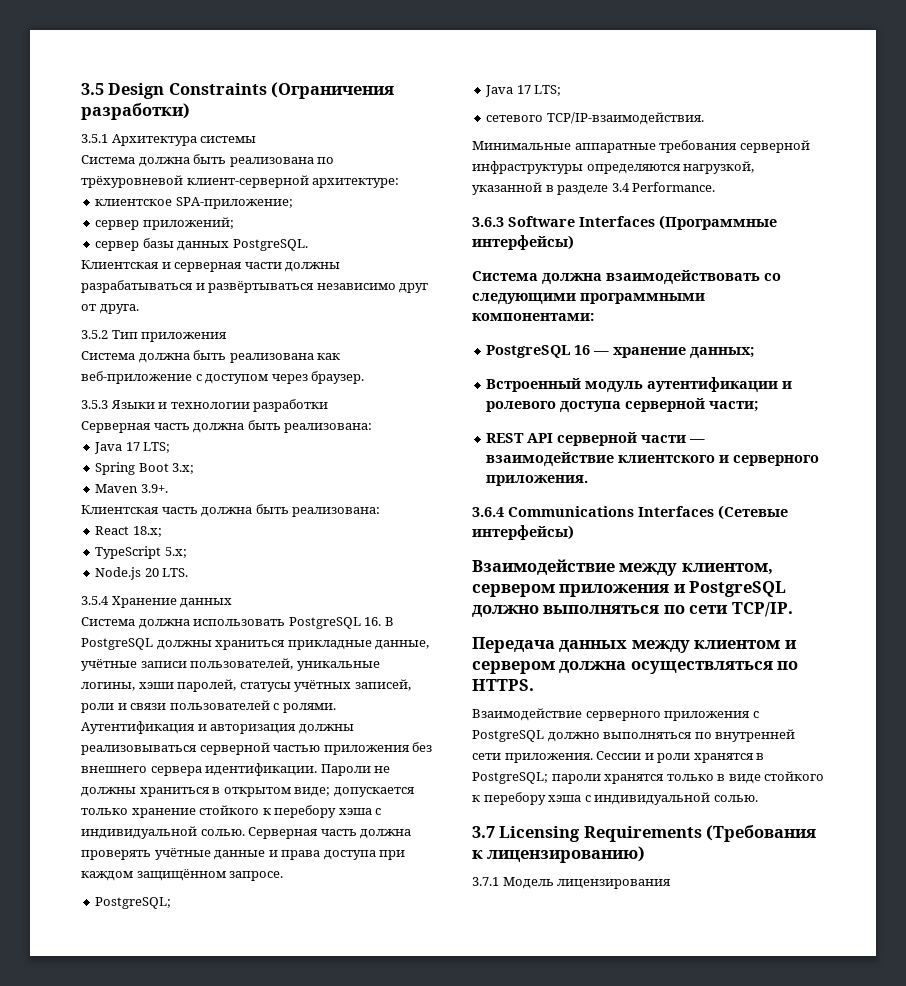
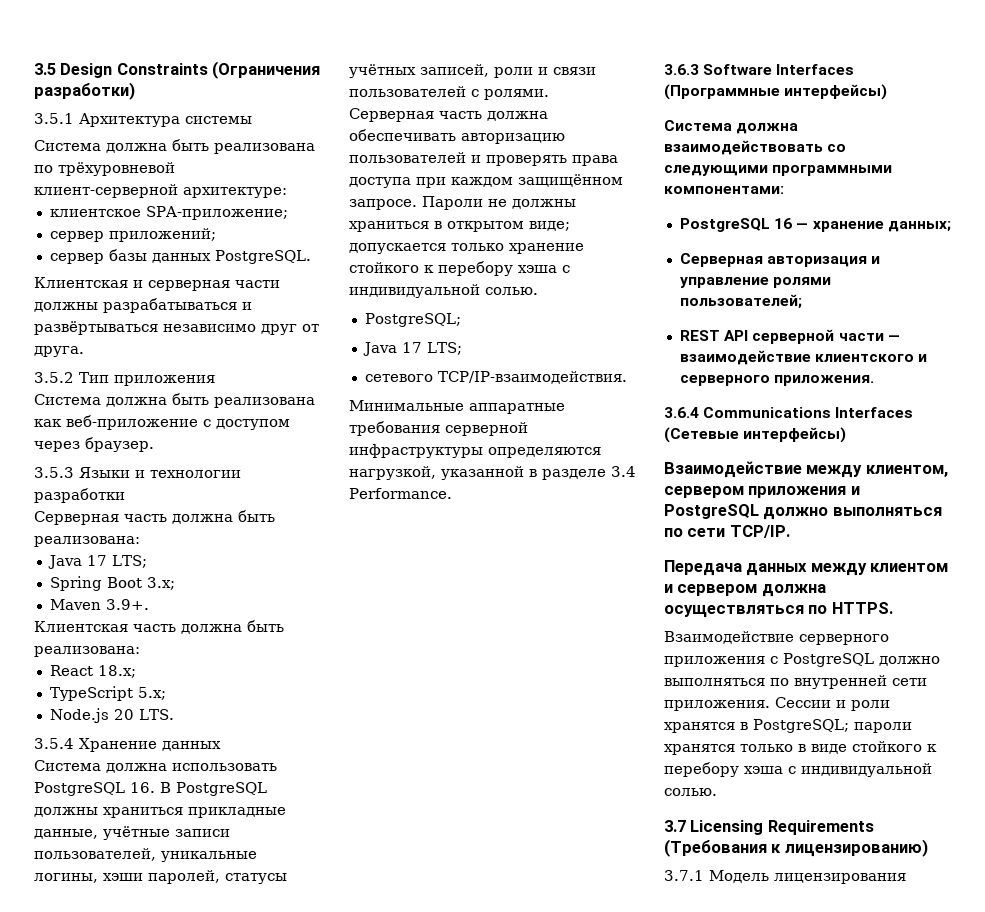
[81,721,354,734] [81,742,433,755] [81,763,318,776] Аутентификация и авторизация должны реализовываться серверной частью приложения без внешнего сервера идентификации. -> [349,108,548,122] [349,129,565,144] [349,152,618,166] [349,174,623,188] [349,199,417,210] Серверная часть должна обеспечивать авторизацию пользователей и проверять права доступа при каждом защищённом запросе.
[248,827,412,839] [81,848,406,860] [81,869,284,881] Серверная часть должна проверять учётные данные и права доступа при каждом защищённом запросе. -> (538, 291) none
[486,377,793,393] [486,398,759,413] Встроенный модуль аутентификации и ролевого доступа серверной части; -> [679,253,881,267] [679,277,832,288] [679,294,802,309] Серверная авторизация и управление ролями пользователей;

